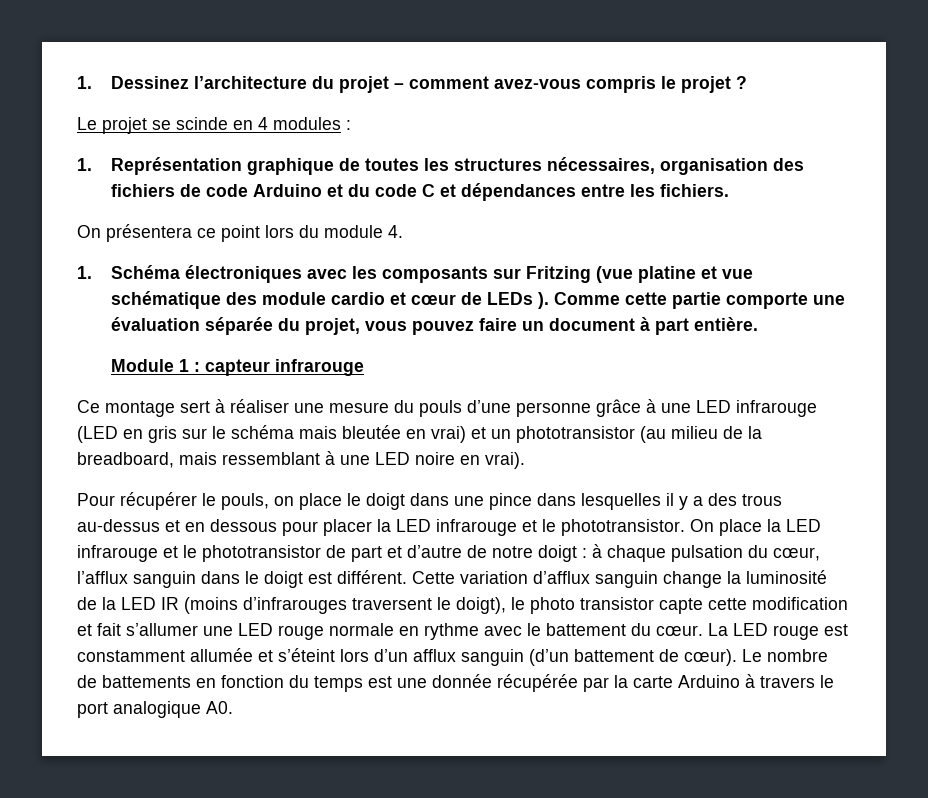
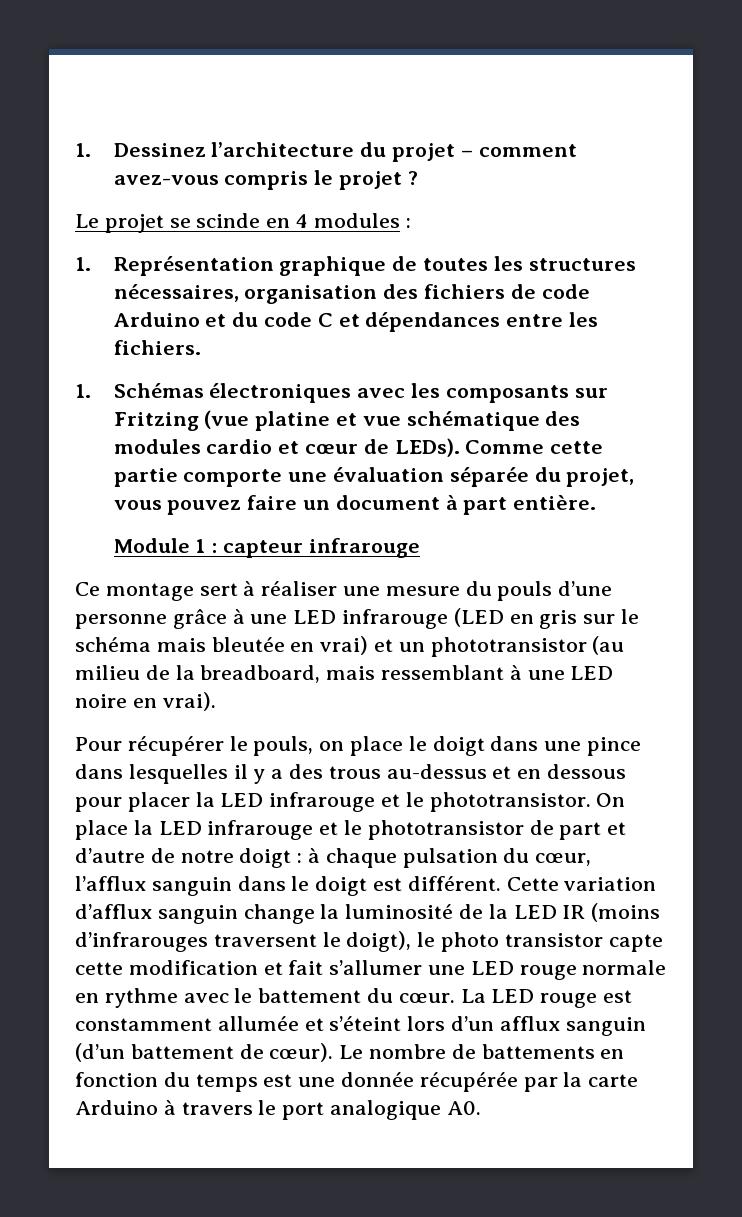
[77,224,403,242] [77,265,180,279] // On présentera ce point lors du module 4. // 1. Schéma -> [75,383,204,398] // 1. Schémas
[261,292,326,305] module -> [113,439,201,454] modules
[486,292,549,309] LEDs ). -> [394,438,460,457] LEDs).

